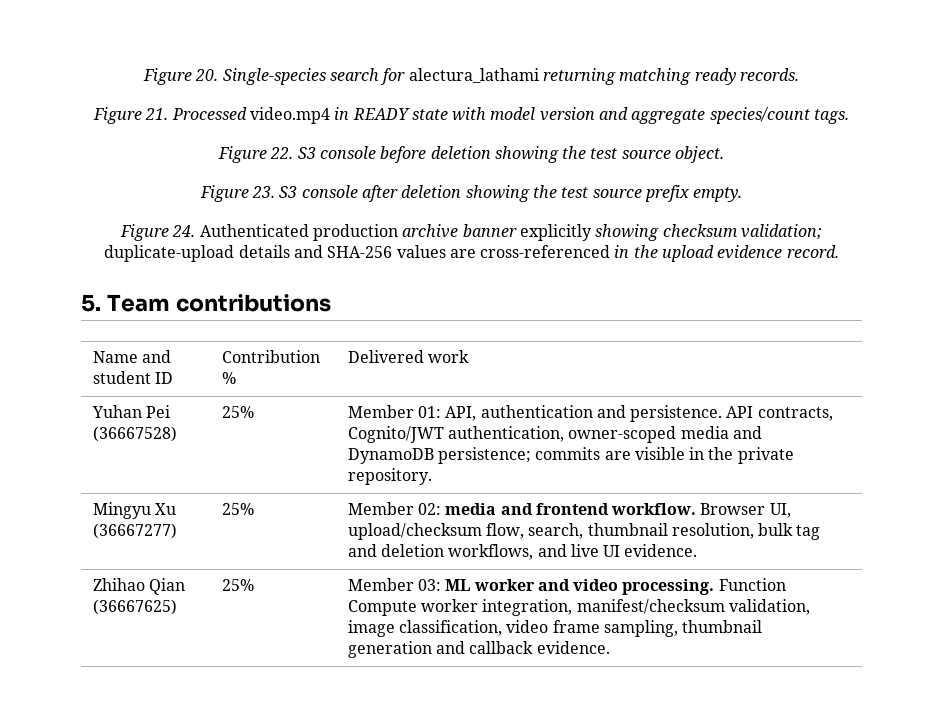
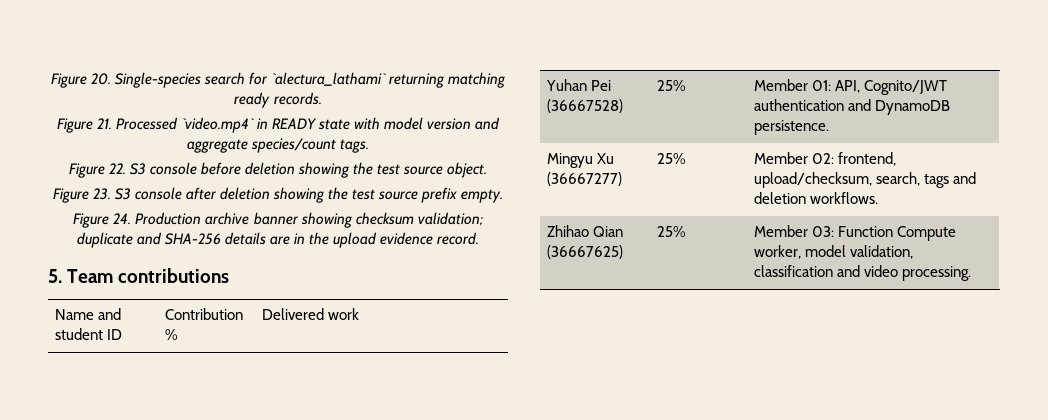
[408,68,539,83] alectura_lathami -> [271,72,387,86] `alectura_lathami`
[249,107,330,124] video.mp4 -> [180,117,254,133] `video.mp4`
[199,224,399,241] Authenticated production -> [135,212,202,225] Production
[519,224,592,241] explicitly -> (299, 218) none
[104,245,611,262] duplicate-upload details and SHA-256 values are cross-referenced -> [76,232,290,248] duplicate and SHA-256 details are
(477, 413) none -> [863,80,947,95] Cognito/JWT
(626, 411) none -> [874,100,950,115] DynamoDB
[726,406,833,421] [347,426,762,443] [347,447,794,464] [347,468,432,485] API contracts, Cognito/JWT authentication, owner-scoped media and DynamoDB persistence; commits are visible in the private repository. -> (829, 127) none
[445,503,791,518] [347,523,821,540] [347,544,698,560] media and frontend workflow. Browser UI, upload/checksum flow, search, thumbnail resolution, bulk tag and deletion workflows, and live UI evidence. -> [837,152,896,166] [753,172,976,188] [753,192,878,204] frontend, upload/checksum, search, tags and deletion workflows.
[445,578,786,595] [347,599,810,616] [347,620,763,637] [347,641,610,658] ML worker and video processing. Function Compute worker integration, manifest/checksum validation, image classification, video frame sampling, thumbnail generation and callback evidence. -> [837,226,956,241] [753,245,913,259] [753,265,971,281] Function Compute worker, model validation, classification and video processing.

